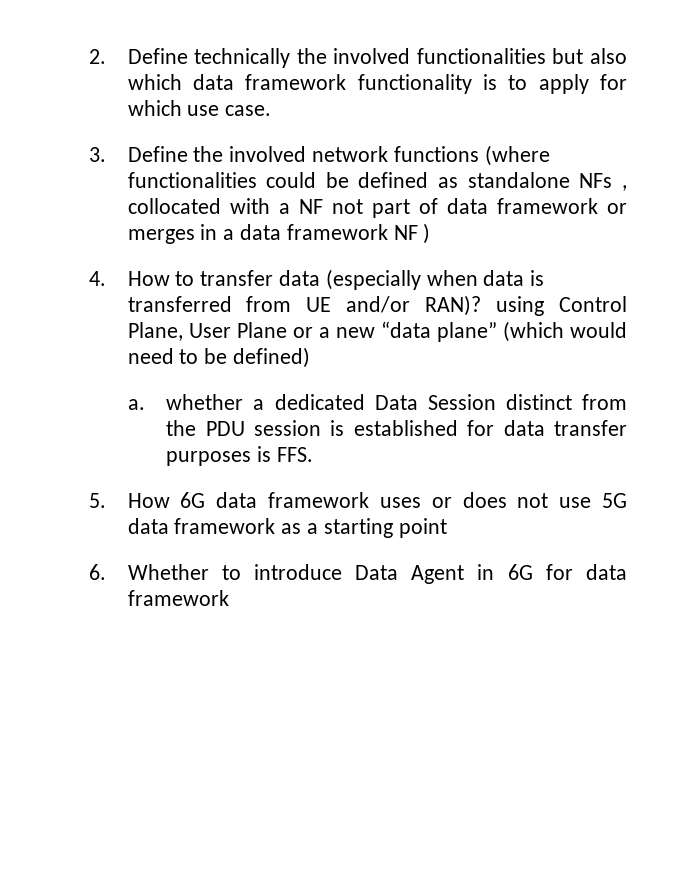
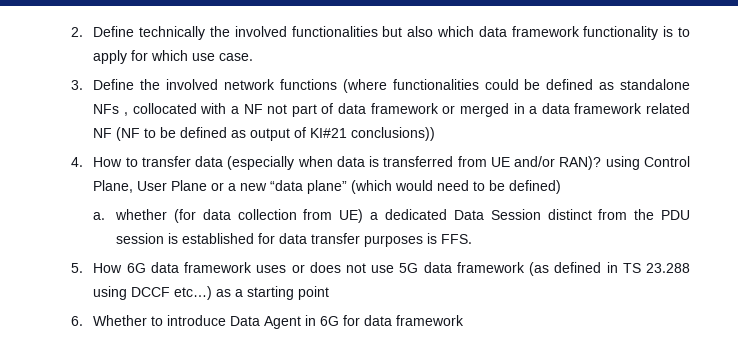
[127,229,195,244] merges -> [459,103,509,117] merged
[393,223,431,244] NF ) -> [646,103,690,114] [93,127,436,141] related NF (NF to be defined as output of KI#21 conclusions))
(244, 402) none -> [173,209,364,223] (for data collection from UE)
(276, 526) none -> [529,262,690,276] [93,286,213,300] (as defined in TS 23.288 using DCCF etc…)

